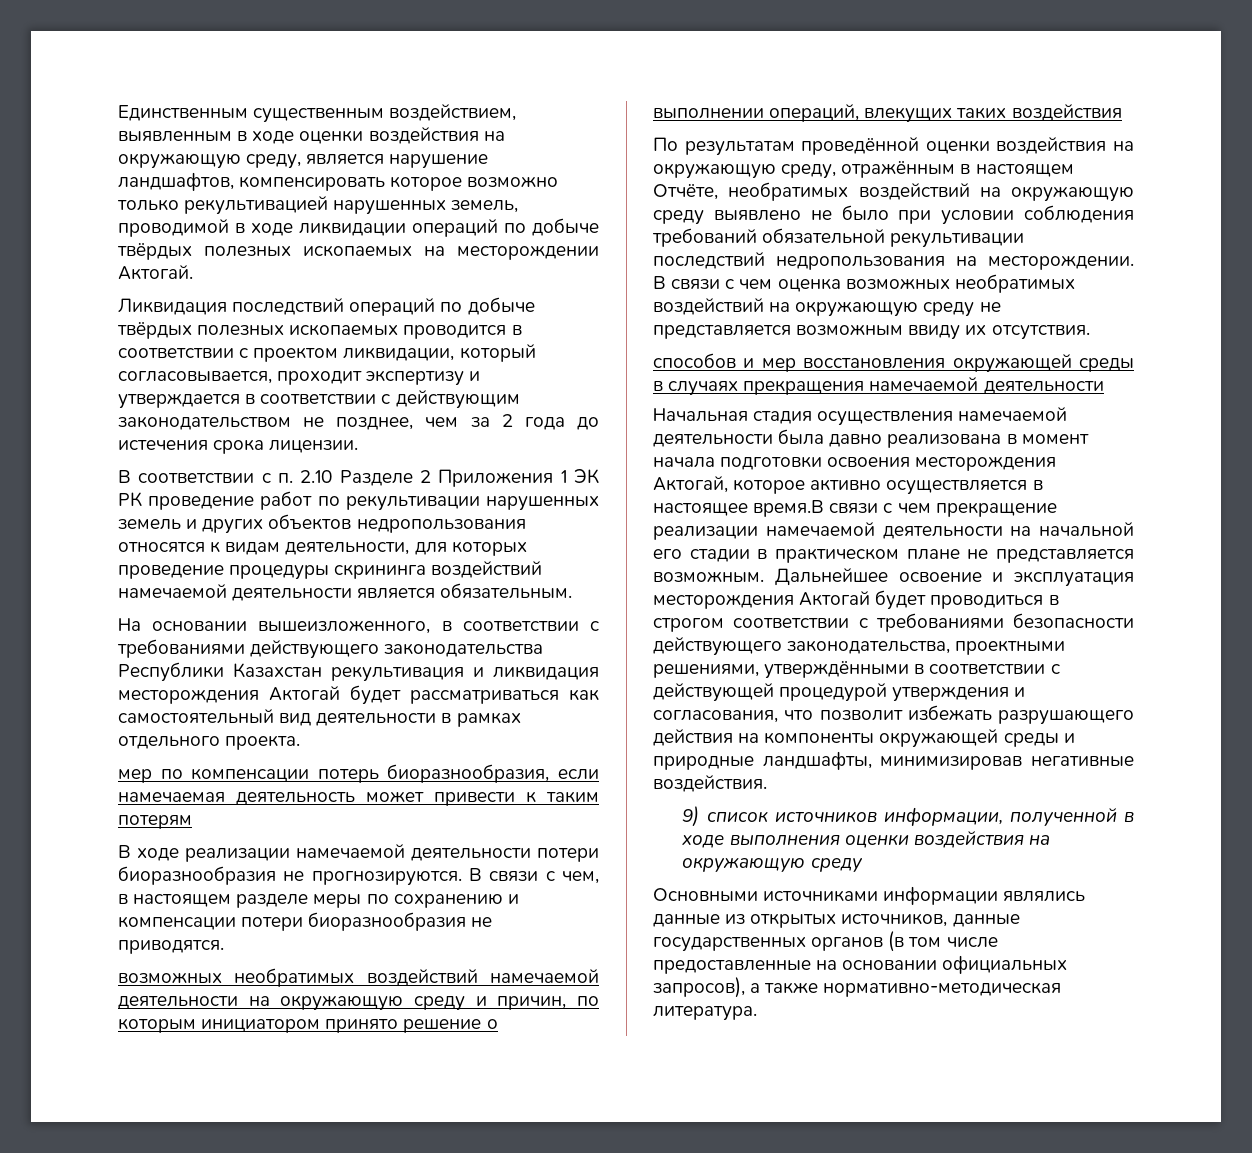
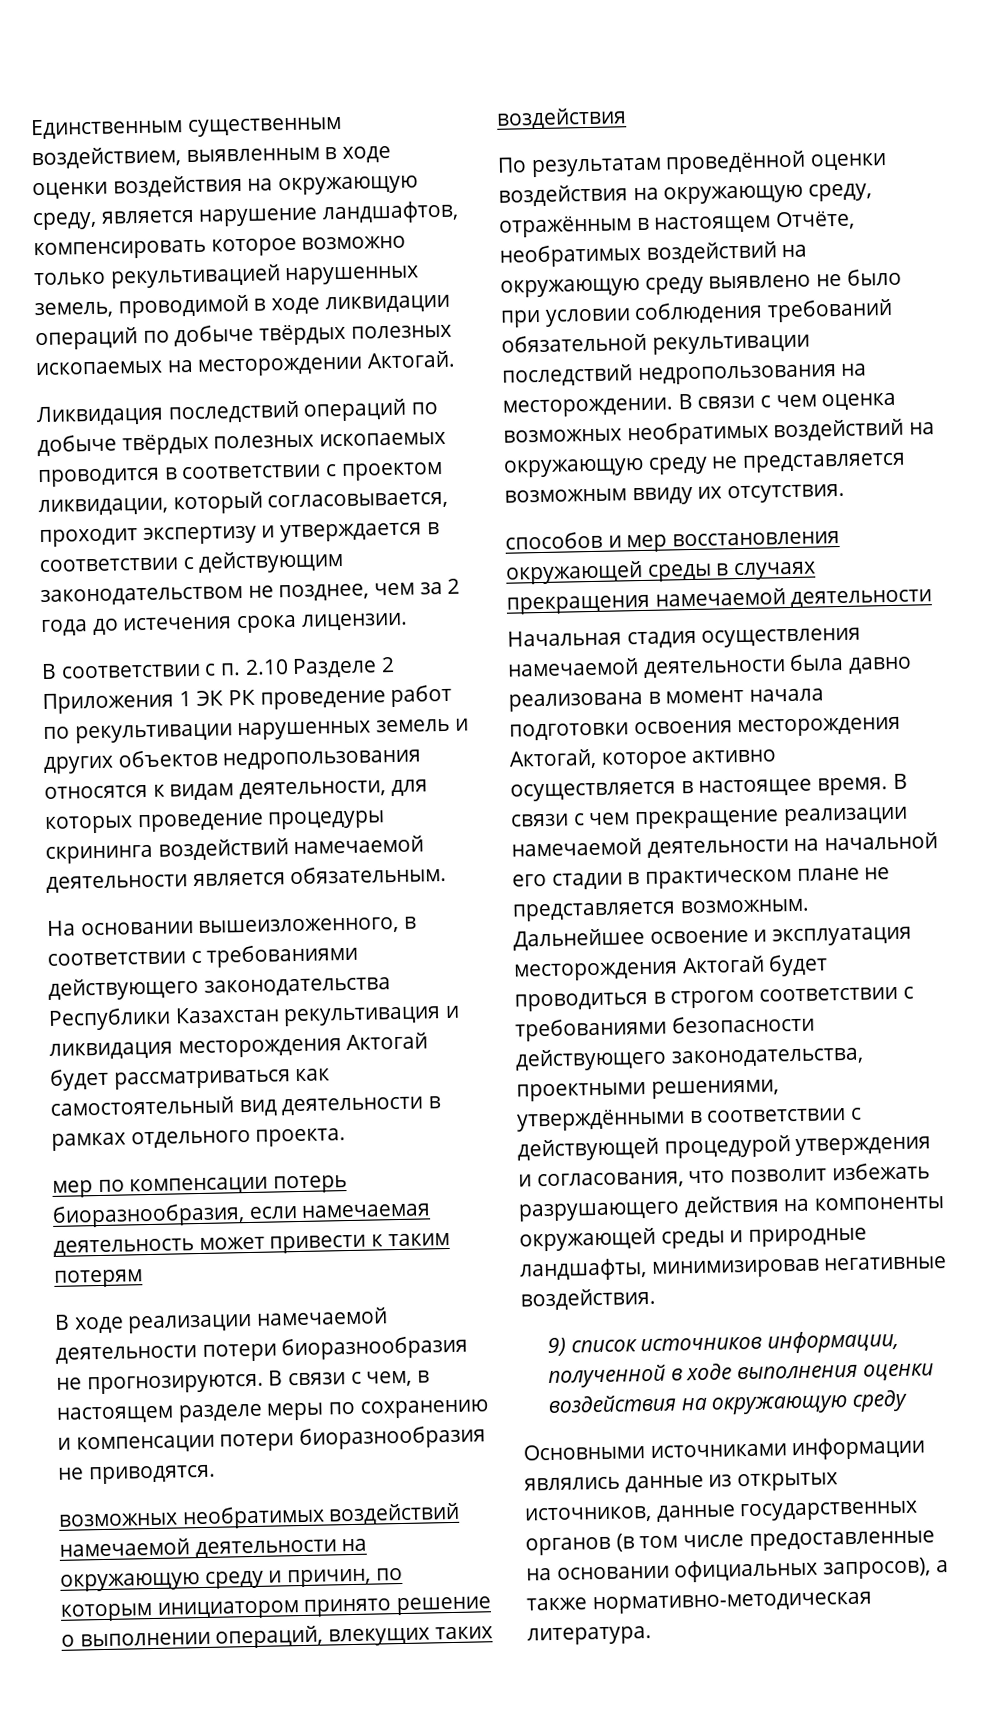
[753,500,825,517] время.В -> [817,773,908,796] время. В

